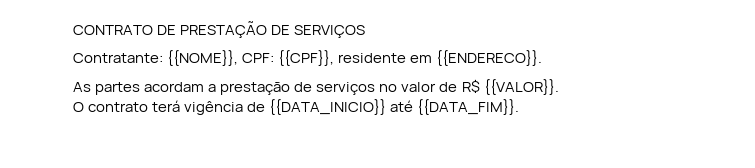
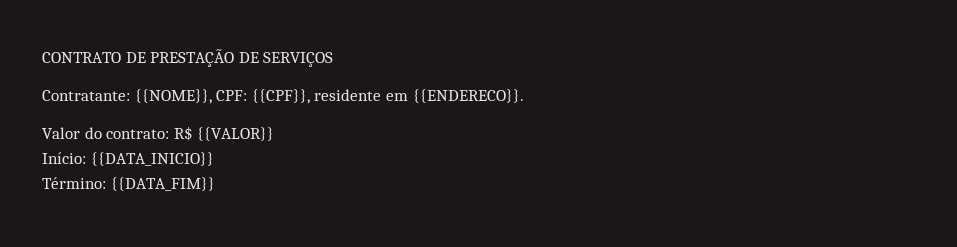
[73,79,559,95] [73,100,266,115] As partes acordam a prestação de serviços no valor de R$ {{VALOR}}. // O contrato terá vigência de -> [42,126,275,141] [42,152,86,164] Valor do contrato: R$ {{VALOR}} // Início:
[390,99,520,115] até {{DATA_FIM}}. -> [42,177,215,191] // Término: {{DATA_FIM}}

